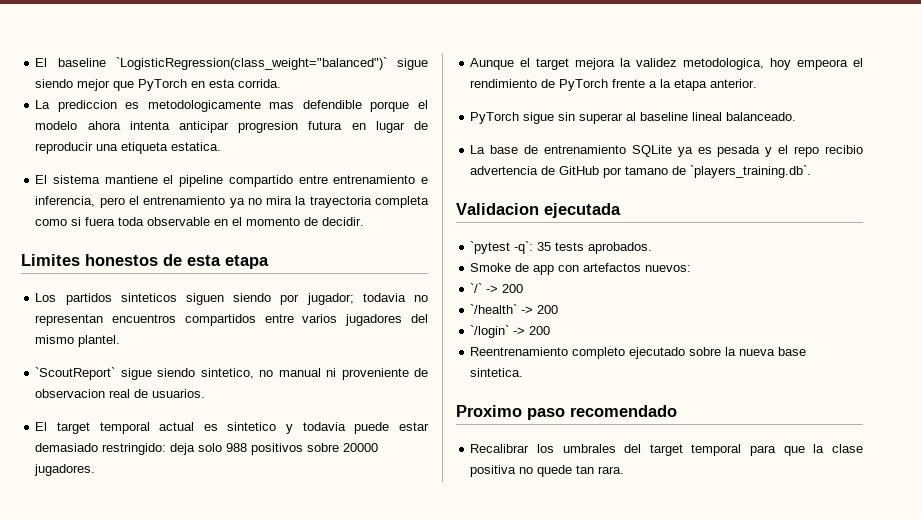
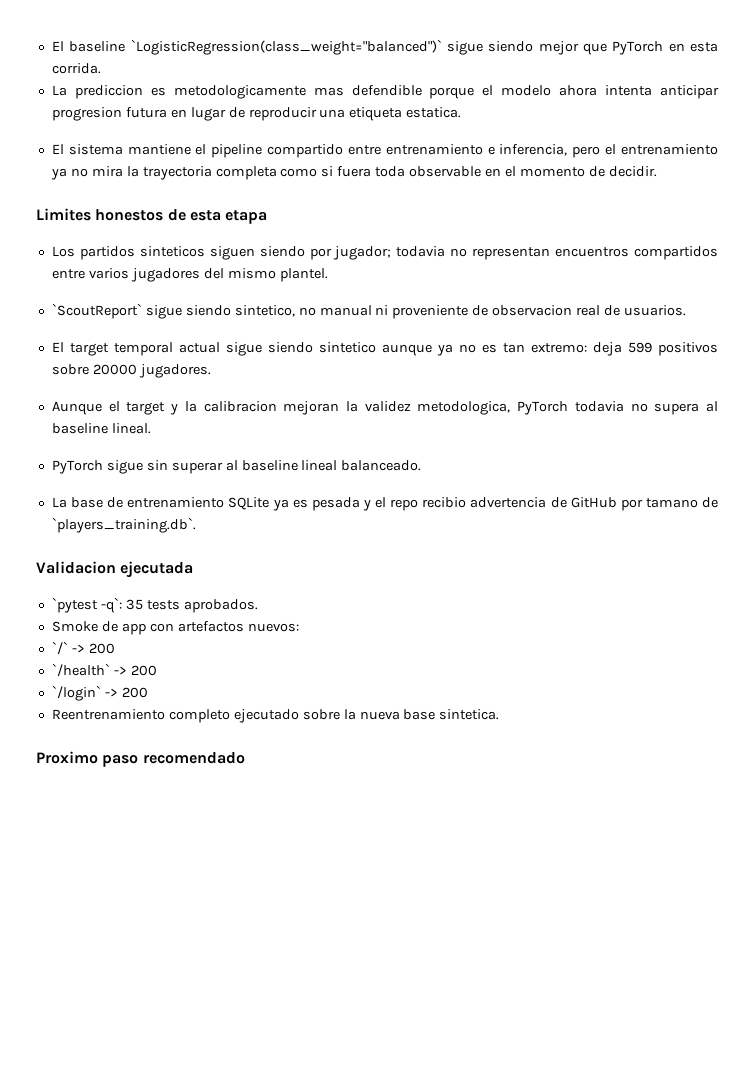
[203,422,429,434] [35,443,248,455] es sintetico y todavia puede estar demasiado restringido: deja solo 988 -> [225,342,652,356] sigue siendo sintetico aunque ya no es tan extremo: deja 599
[575,58,863,70] [470,79,758,91] mejora la validez metodologica, hoy empeora el rendimiento de PyTorch frente a la etapa anterior. -> [170,401,719,415] [51,423,151,434] y la calibracion mejoran la validez metodologica, PyTorch todavia no supera al baseline lineal.
[470,444,863,456] [470,465,625,477] // Recalibrar los umbrales del target temporal para que la clase positiva no quede tan rara. -> (245, 758) none

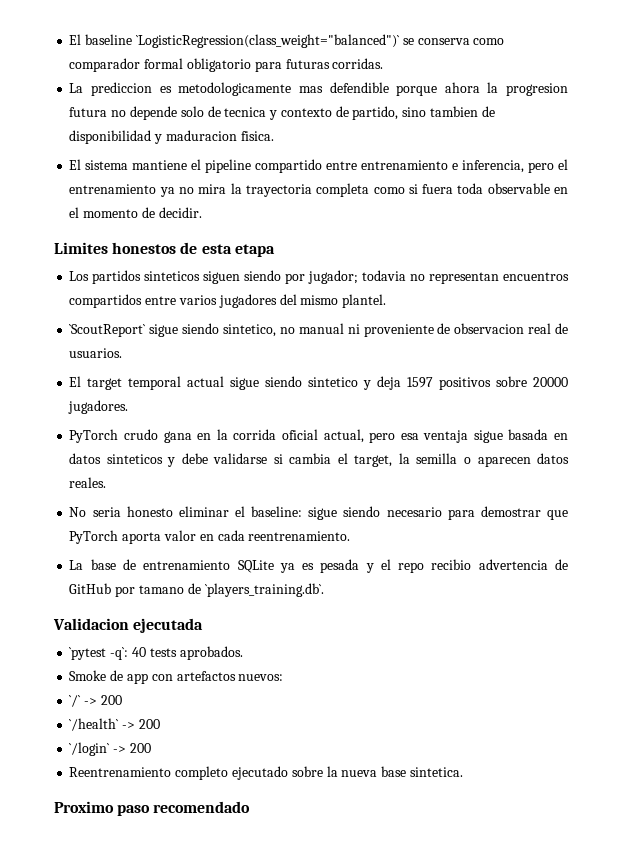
[446,41,718,55] [51,63,101,74] sigue siendo mejor que PyTorch en esta corrida. -> [402,38,505,45] [69,58,384,72] se conserva como comparador formal obligatorio para futuras corridas.
[482,85,719,99] [51,107,462,121] el modelo ahora intenta anticipar progresion futura en lugar de reproducir una etiqueta estatica. -> [444,82,568,96] [69,106,495,120] [69,130,274,144] ahora la progresion futura no depende solo de tecnica y contexto de partido, sino tambien de disponibilidad y maduracion fisica.
[381,342,718,356] [51,364,211,378] [51,401,719,415] [51,423,151,434] [51,460,422,474] aunque ya no es tan extremo: deja 599 positivos sobre 20000 jugadores. // Aunque el target y la calibracion mejoran la validez metodologica, PyTorch todavia no supera al baseline lineal. // PyTorch sigue sin superar al baseline lineal balanceado. -> [363,376,568,390] [68,400,129,414] [69,429,569,443] [69,453,569,467] [69,477,107,488] [69,506,568,520] [69,530,351,544] y deja 1597 positivos sobre 20000 jugadores. // PyTorch crudo gana en la corrida oficial actual, pero esa ventaja sigue basada en datos sinteticos y debe validarse si cambia el target, la semilla o aparecen datos reales. // No seria honesto eliminar el baseline: sigue siendo necesario para demostrar que PyTorch aporta valor en cada reentrenamiento.
[125,599,143,610] 35 -> [131,647,146,657] 40

